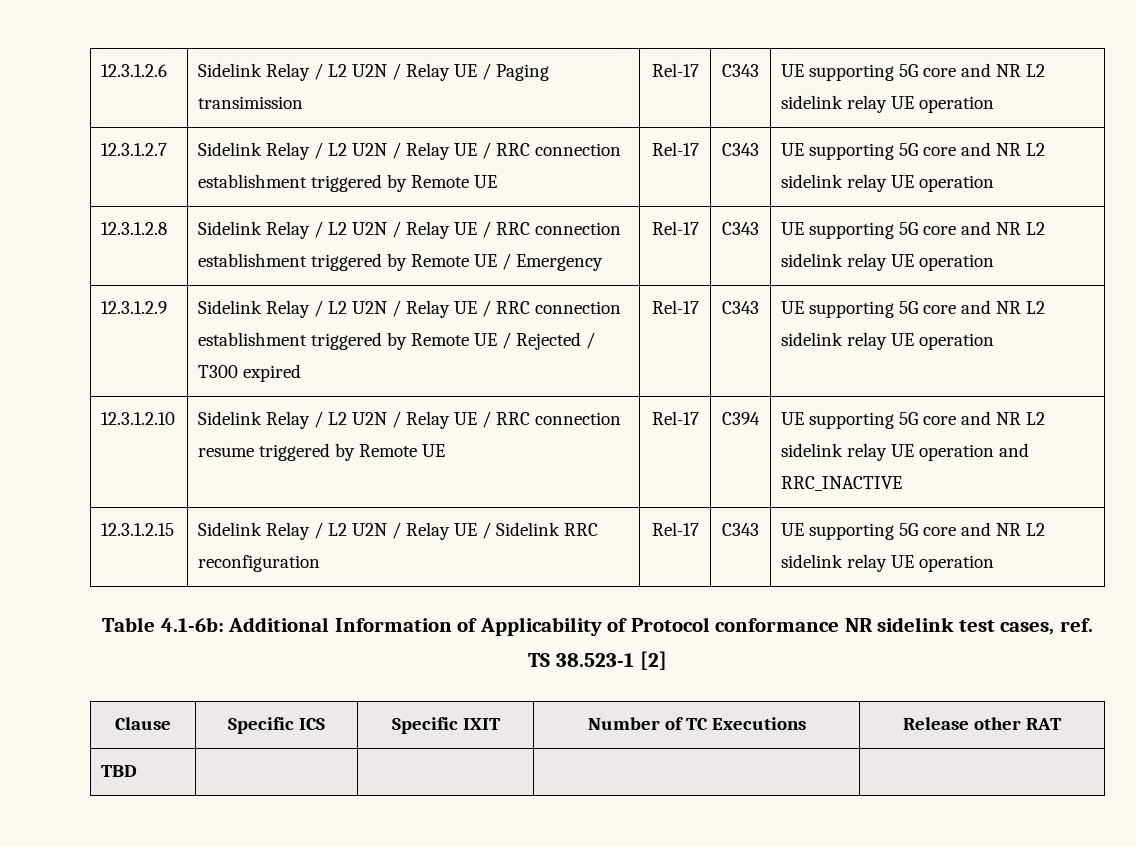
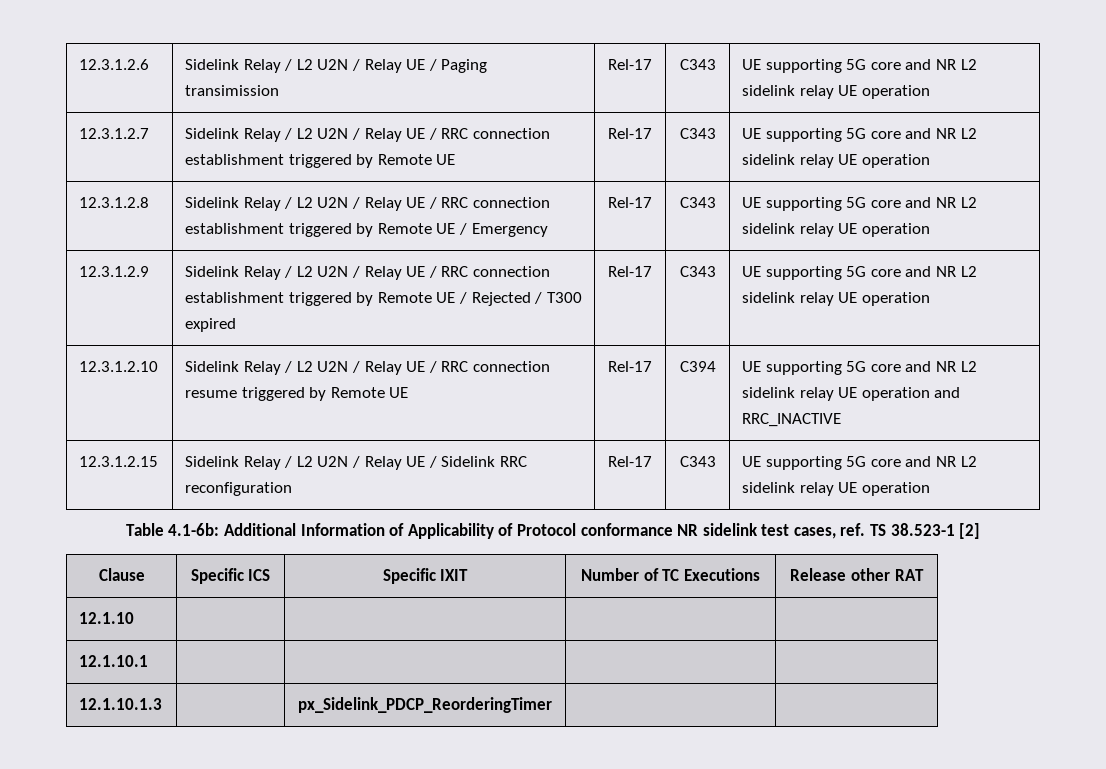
[101,765,138,777] TBD | | -> [79,612,135,624] [79,655,149,667] [79,698,163,710] [298,697,552,713] 12.1.10 | | | | // 12.1.10.1 | | | | // 12.1.10.1.3 | | px_Sidelink_PDCP_ReorderingTimer

